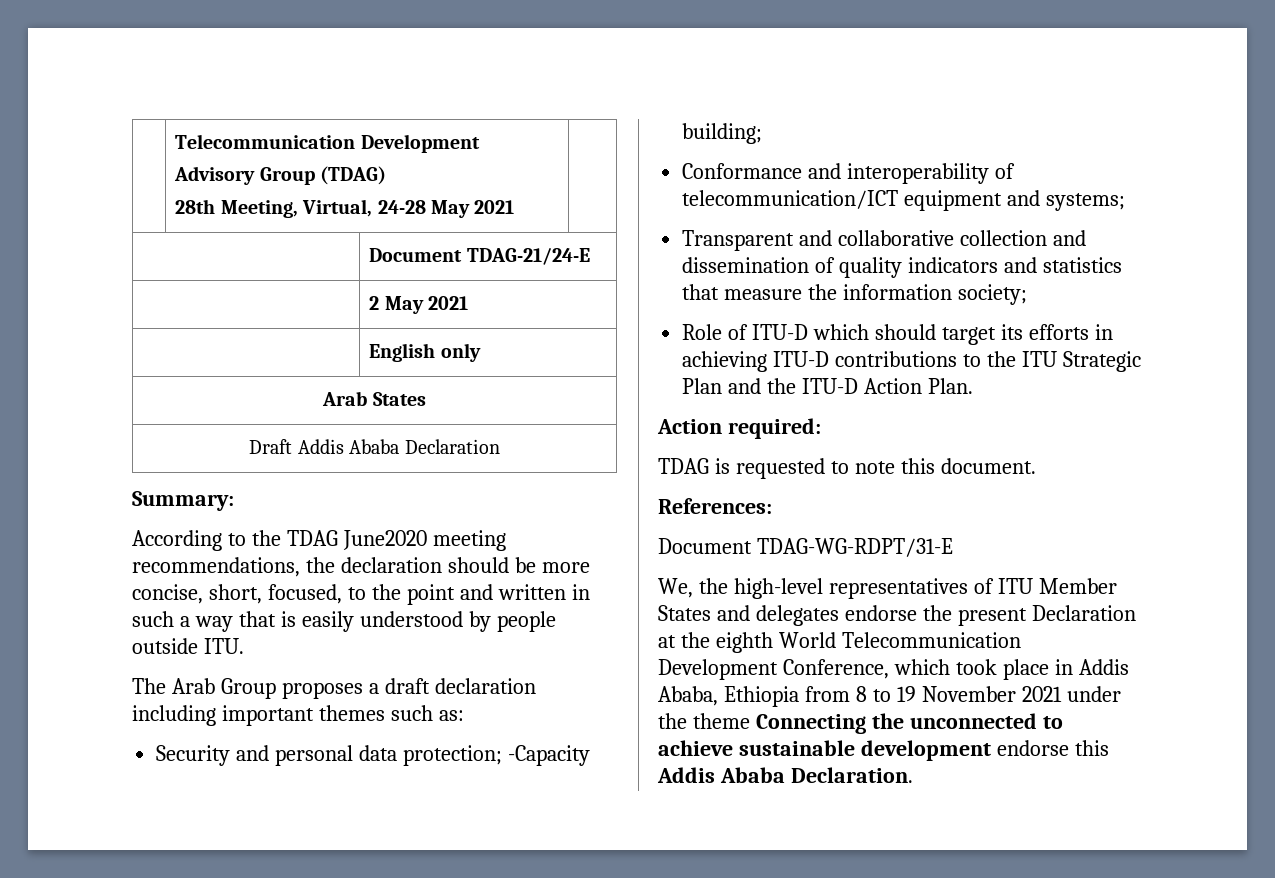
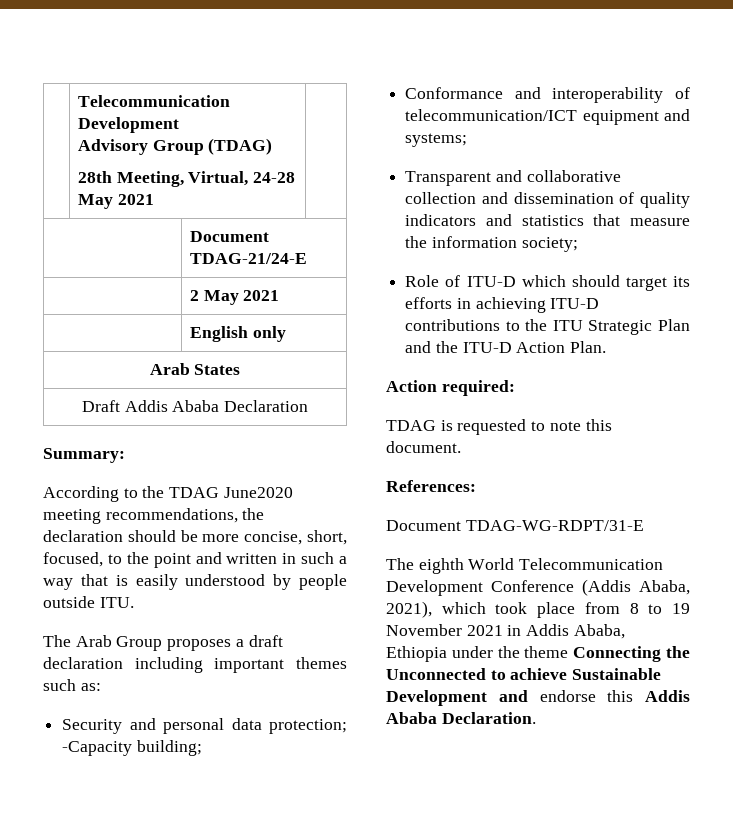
[658,578,1117,599] [658,605,1136,626] [658,632,1021,653] [658,659,1129,680] [658,686,799,707] We, the high-level representatives of ITU Member States and delegates endorse the present Declaration at the eighth World Telecommunication Development Conference, which took place in Addis Ababa, Ethiopia -> [386,558,664,574] [386,579,690,596] [386,601,576,618] The eighth World Telecommunication Development Conference (Addis Ababa, 2021), which took place
(1062, 694) none -> [507,624,625,639] [386,646,447,662] in Addis Ababa, Ethiopia
[909,713,1037,729] unconnected -> [386,668,486,680] Unconnected
[738,740,991,761] sustainable development -> [572,668,662,680] [386,690,528,706] Sustainable Development and

